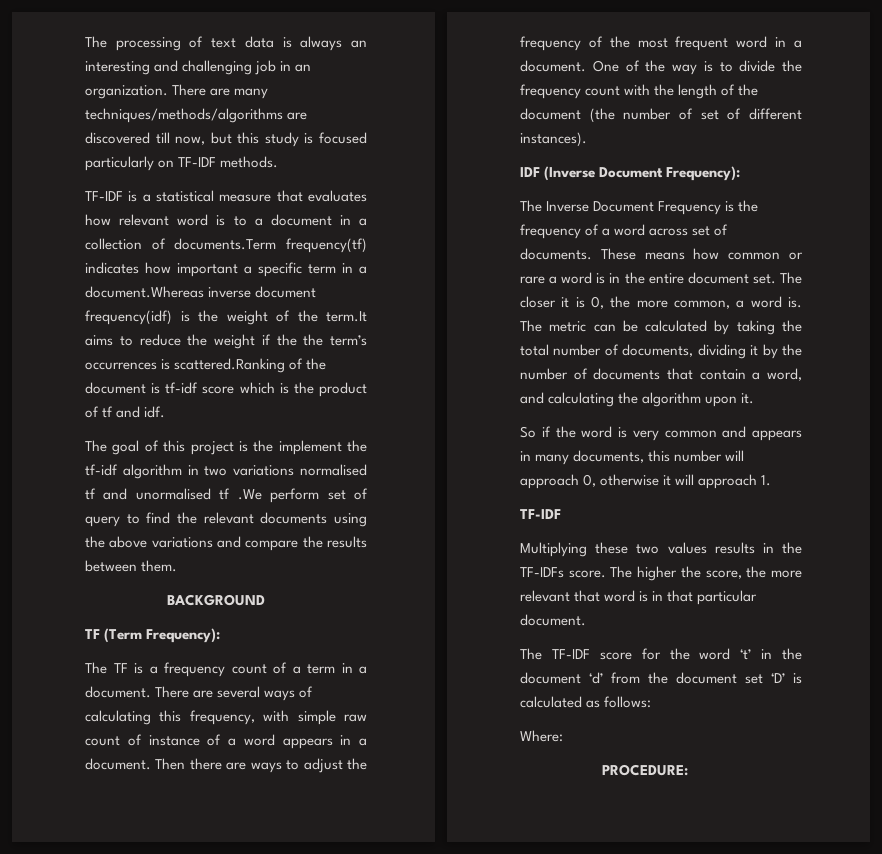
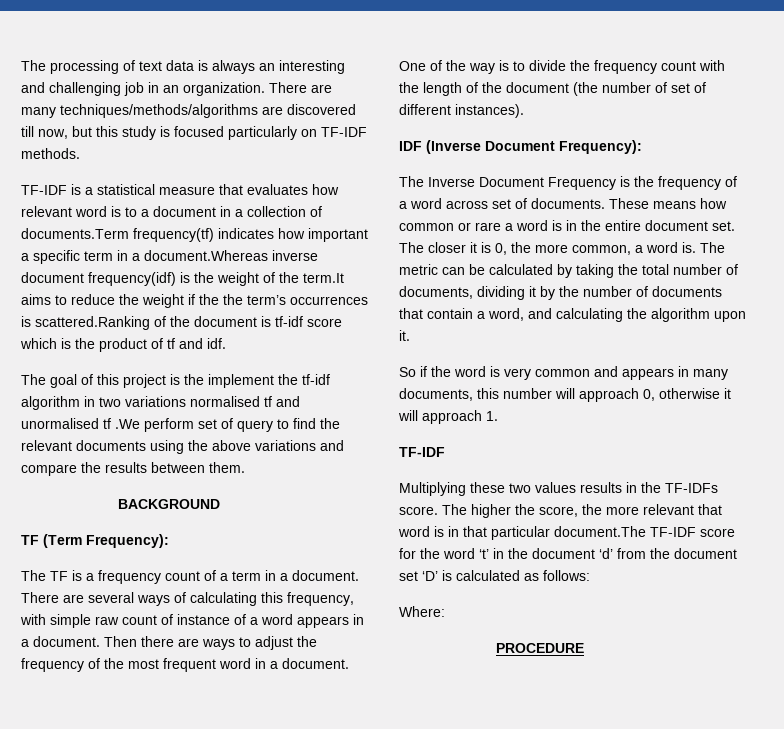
[520,614,586,626] [520,648,542,660] document. // The -> [554,526,646,537] document.The
[601,764,688,776] PROCEDURE: -> [495,643,584,653] PROCEDURE

